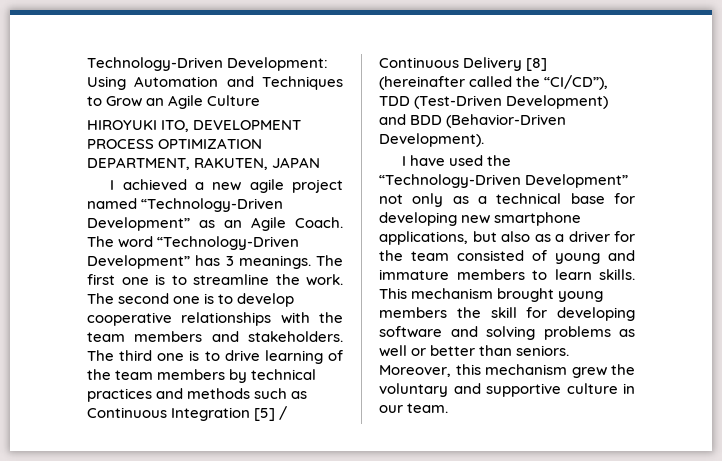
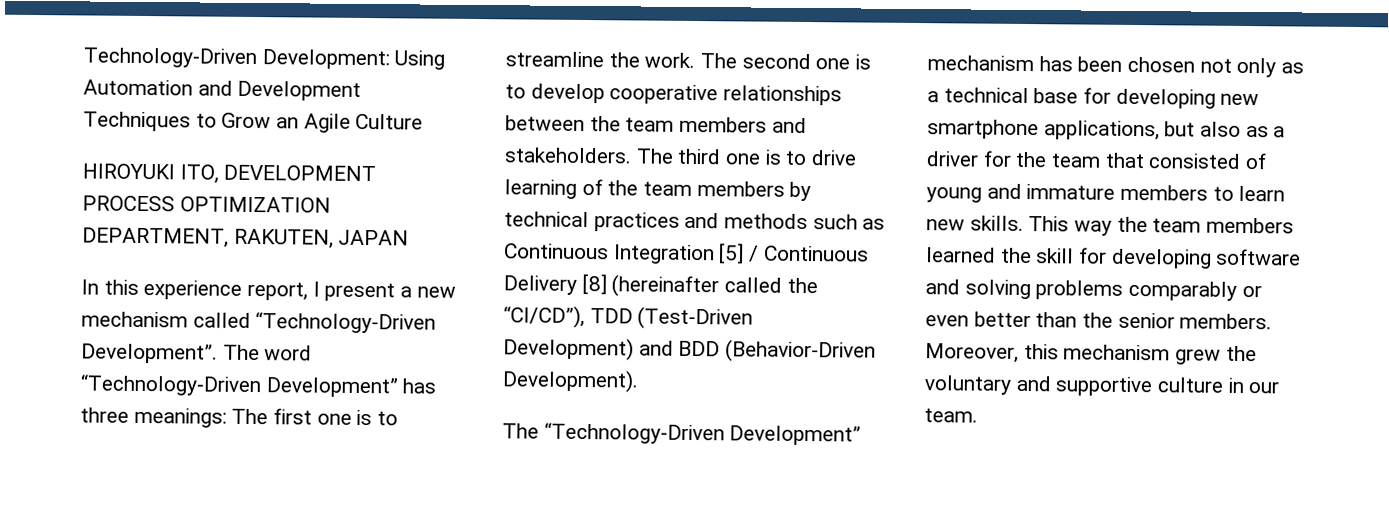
(254, 81) none -> [237,80,362,101] Development
[110,179,343,193] [87,198,284,212] [87,217,343,231] I achieved a new agile project named “Technology-Driven Development” as an Agile Coach. -> [81,279,456,302] [81,311,437,334] [81,343,218,364] In this experience report, I present a new mechanism called “Technology-Driven Development”.
[225,255,311,269] 3 meanings. -> [80,407,227,428] three meanings:
[280,312,310,324] with -> [505,115,585,131] between
[402,155,512,166] [379,174,629,188] I have used the “Technology-Driven Development” -> [502,422,862,446] [927,55,1196,73] The “Technology-Driven Development” mechanism has been chosen
(449, 256) none -> [1104,152,1145,169] that
(592, 274) none -> [926,219,965,231] new
[411,288,604,302] [379,307,447,318] mechanism brought young members -> [1074,216,1295,236] [926,247,996,263] way the team members learned
[619,329,635,337] [379,345,570,357] as well or better than seniors. -> [1128,280,1262,301] [925,311,1273,330] comparably or even better than the senior members.

